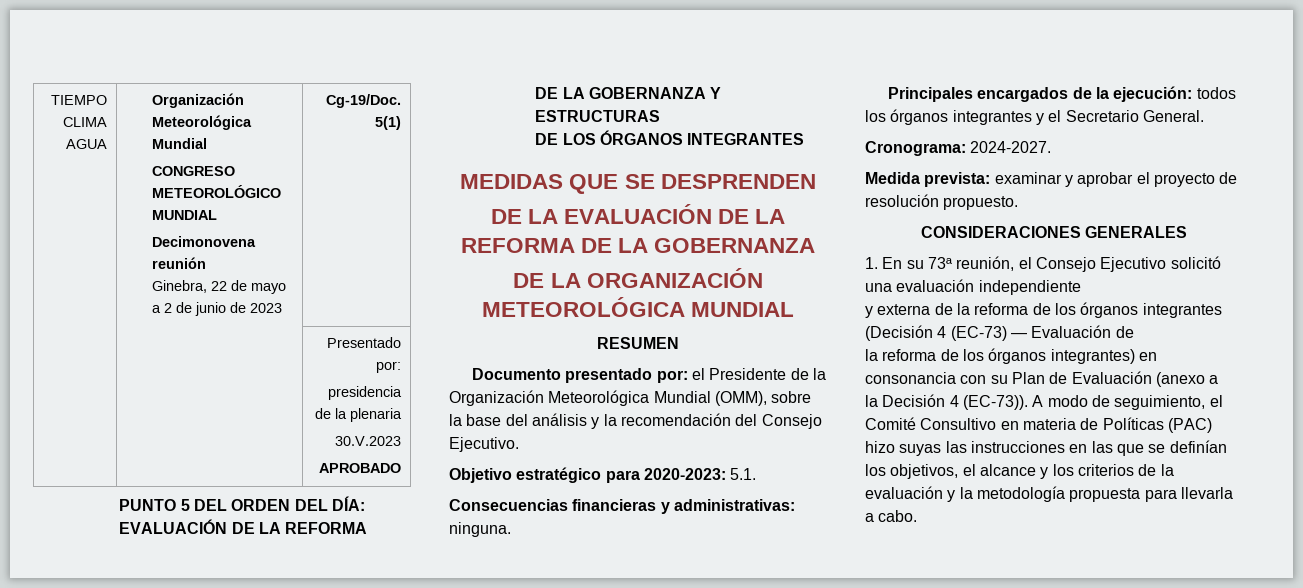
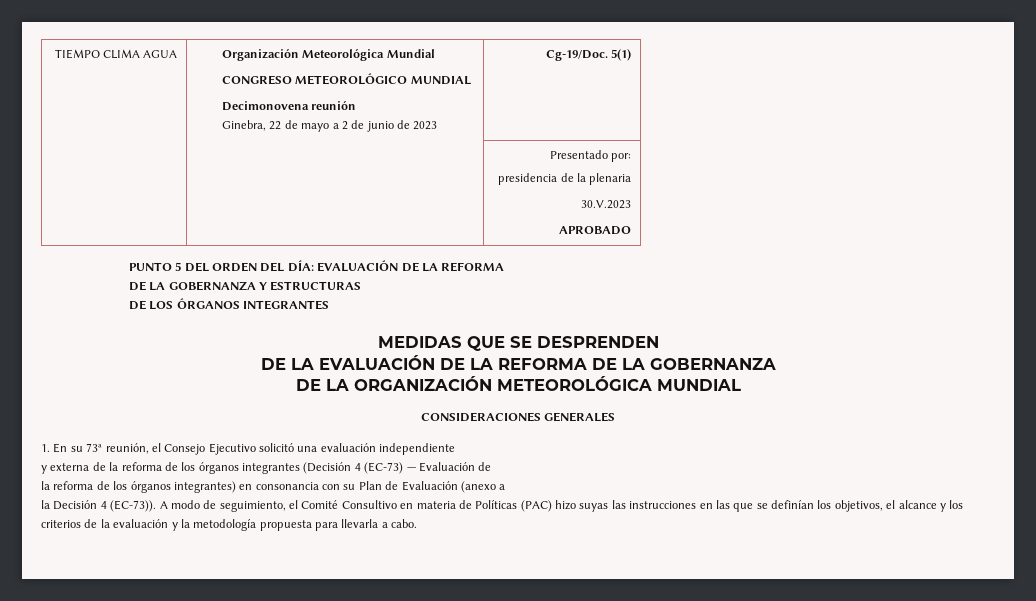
[597,337,679,349] [471,368,826,383] [449,390,812,406] [449,413,822,429] [449,437,519,452] [449,467,757,483] [449,499,795,514] [449,522,511,537] [887,86,1236,102] [865,109,1204,125] [865,141,1052,156] [865,172,1238,187] [865,194,1019,210] // RESUMEN // Documento presentado por: el Presidente de la Organización Meteorológica Mundial (OMM), sobre la base del análisis y la recomendación del Consejo Ejecutivo. // Objetivo estratégico para 2020-2023: 5.1. // Consecuencias financieras y administrativas: ninguna. // Principales encargados de la ejecución: todos los órganos integrantes y el Secretario General. // Cronograma: 2024-2027. // Medida prevista: examinar y aprobar el proyecto de resolución propuesto. -> (741, 385) none

